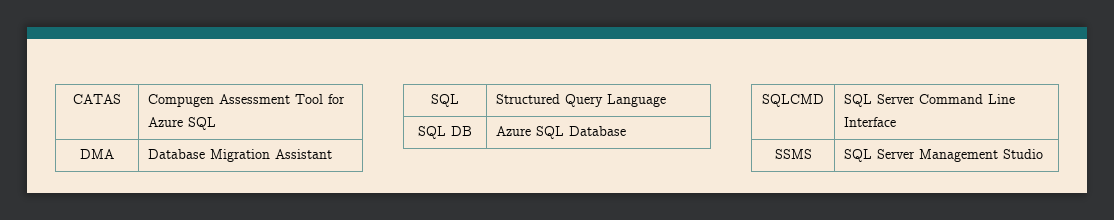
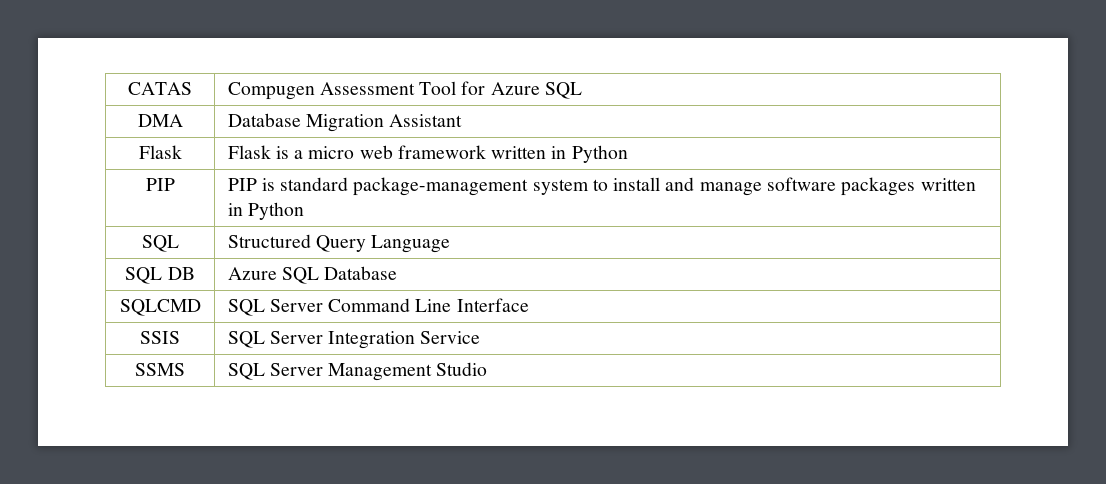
(333, 154) none -> [138,145,182,159] [227,145,628,163] [145,178,175,191] [227,177,976,196] [227,202,304,220] // Flask | Flask is a micro web framework written in Python // PIP | PIP is standard package-management system to install and manage software packages written in Python
(897, 122) none -> [140,331,180,344] [227,331,481,349] // SSIS | SQL Server Integration Service

